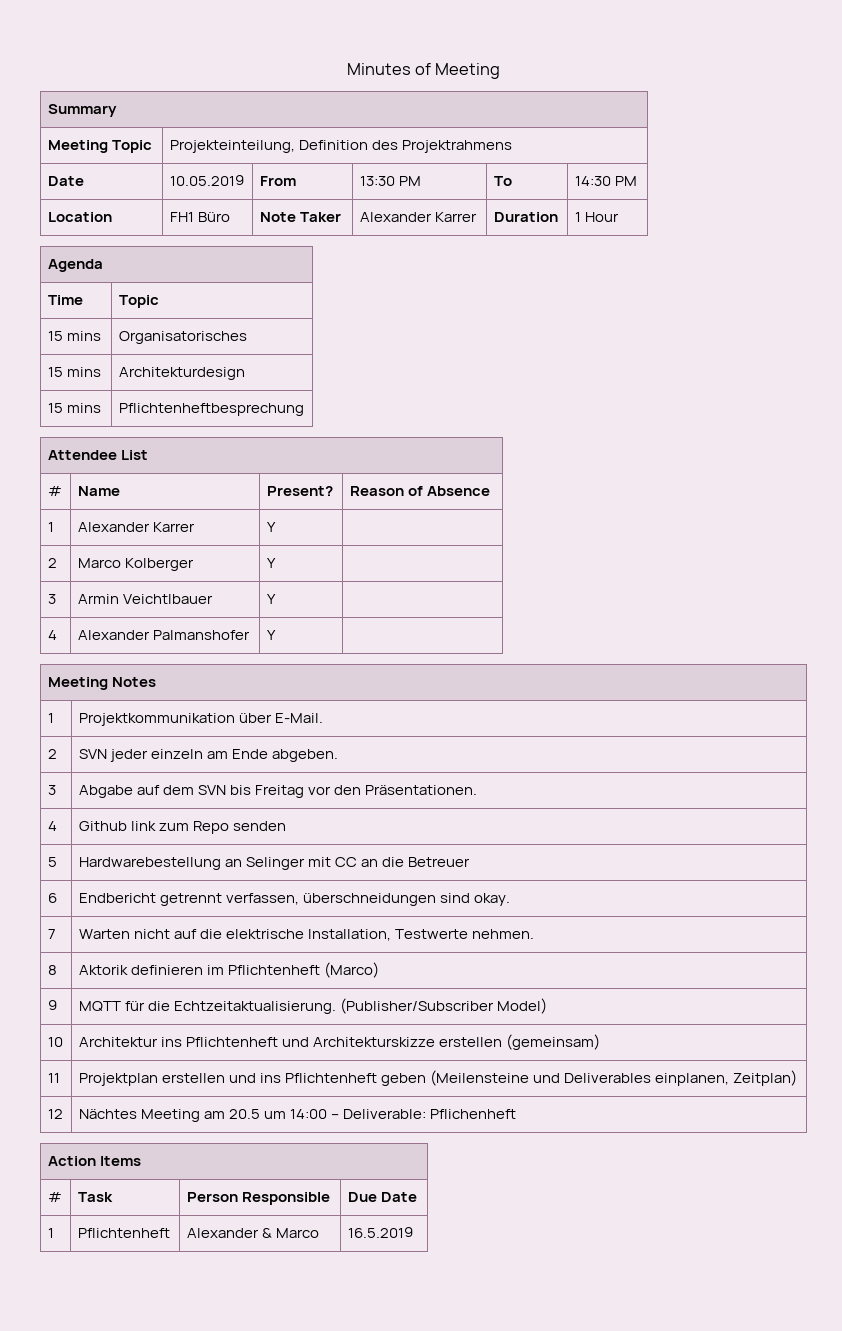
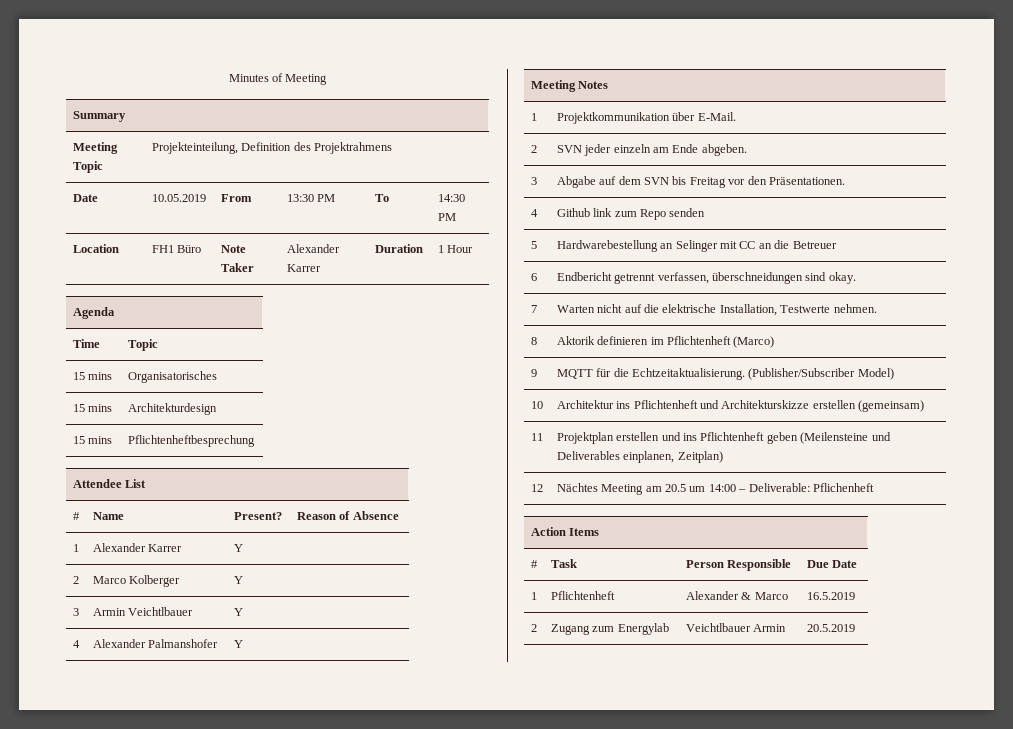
(413, 1232) none -> [530,624,537,632] [550,623,669,635] [685,623,787,632] [806,624,855,632] // 2 | Zugang zum Energylab | Veichtlbauer Armin | 20.5.2019

